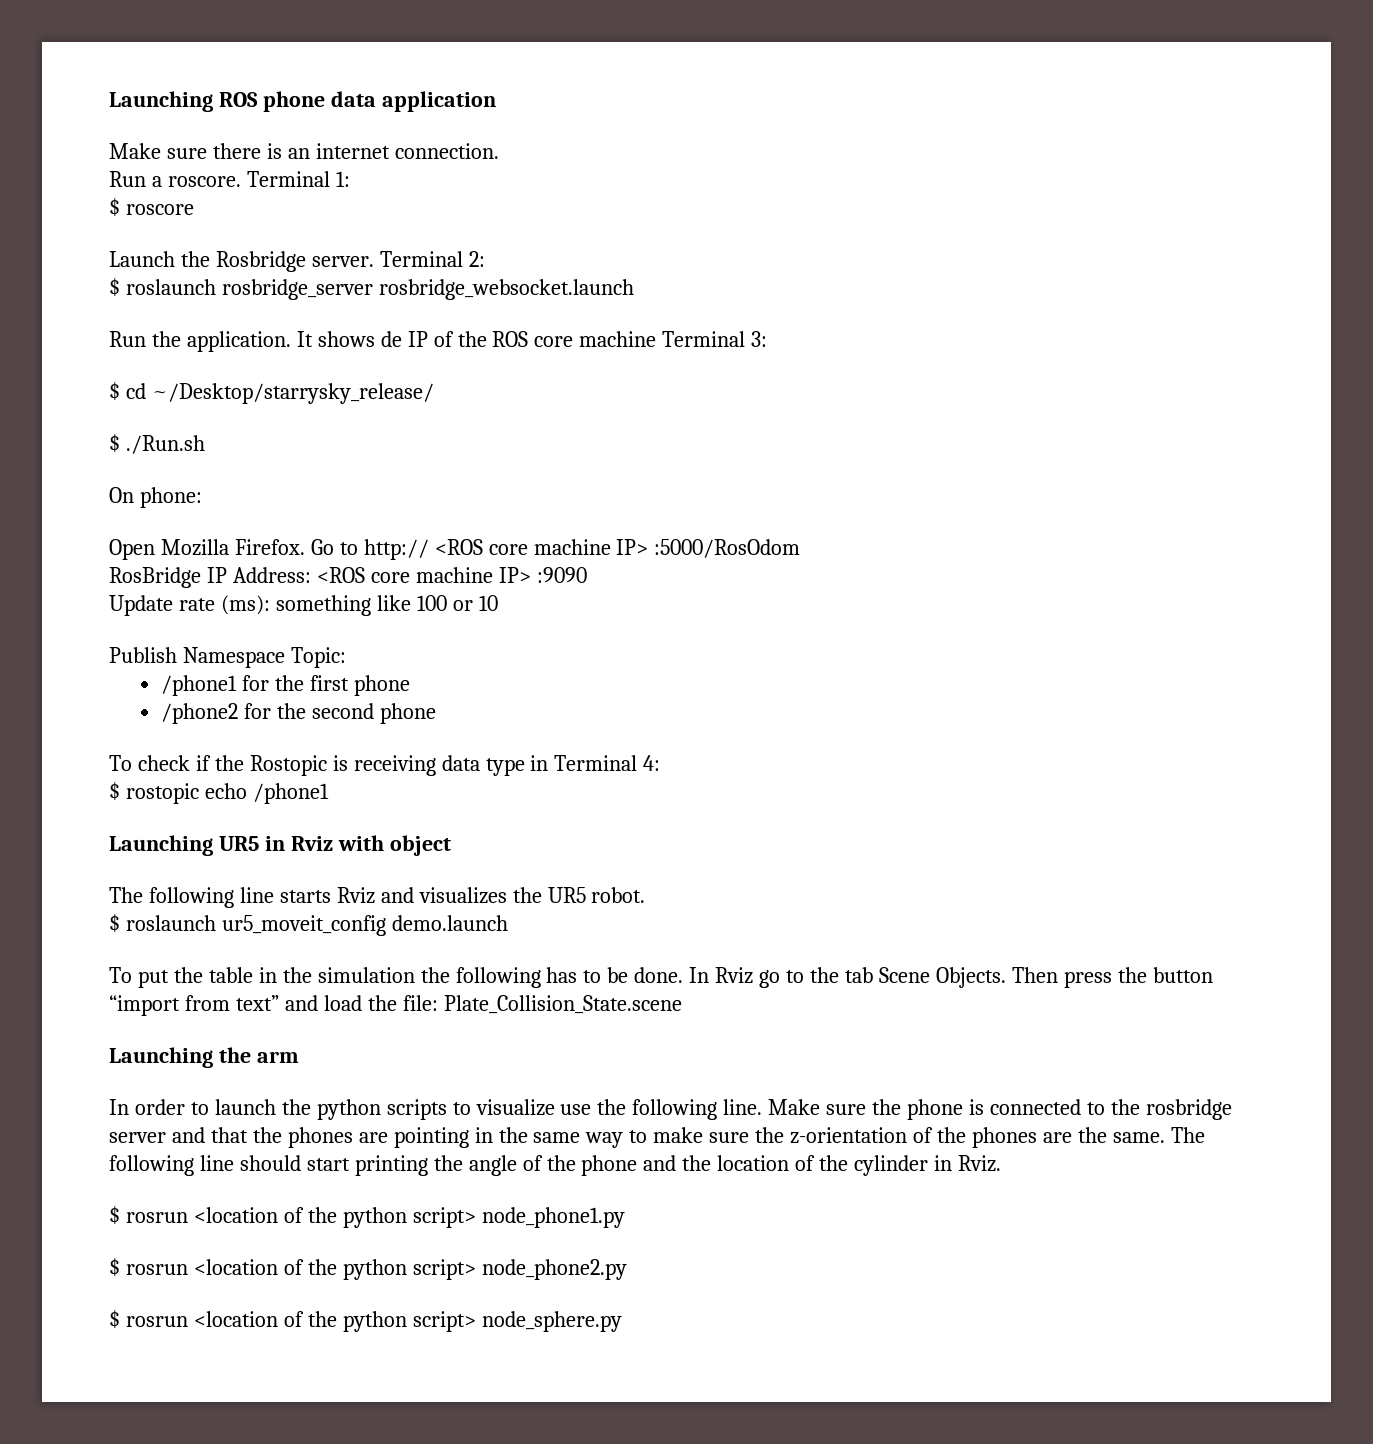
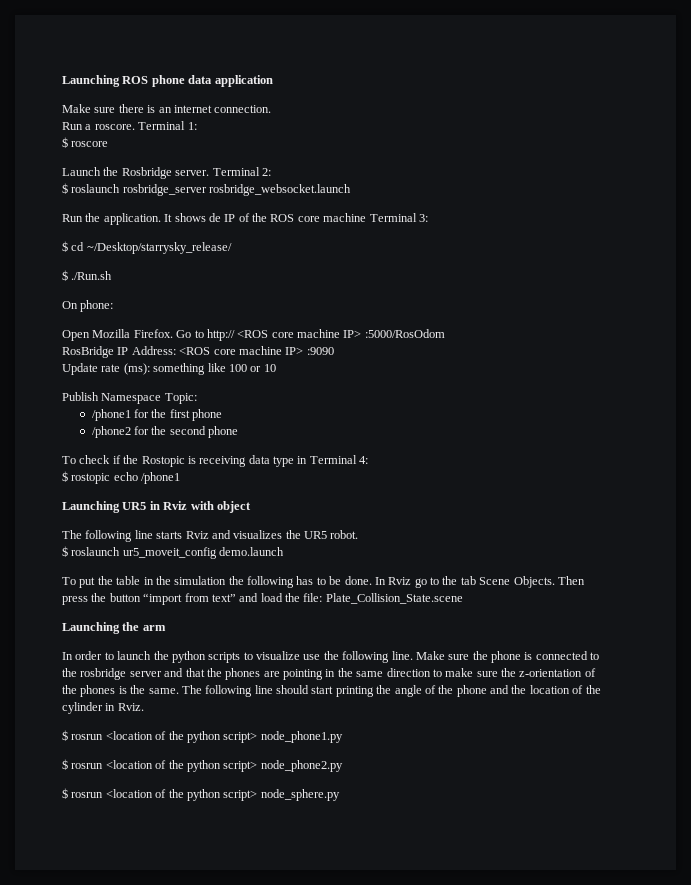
[585,1132,624,1148] way -> [386,668,431,677] direction
[1042,1132,1072,1143] are -> [118,686,127,694] is

